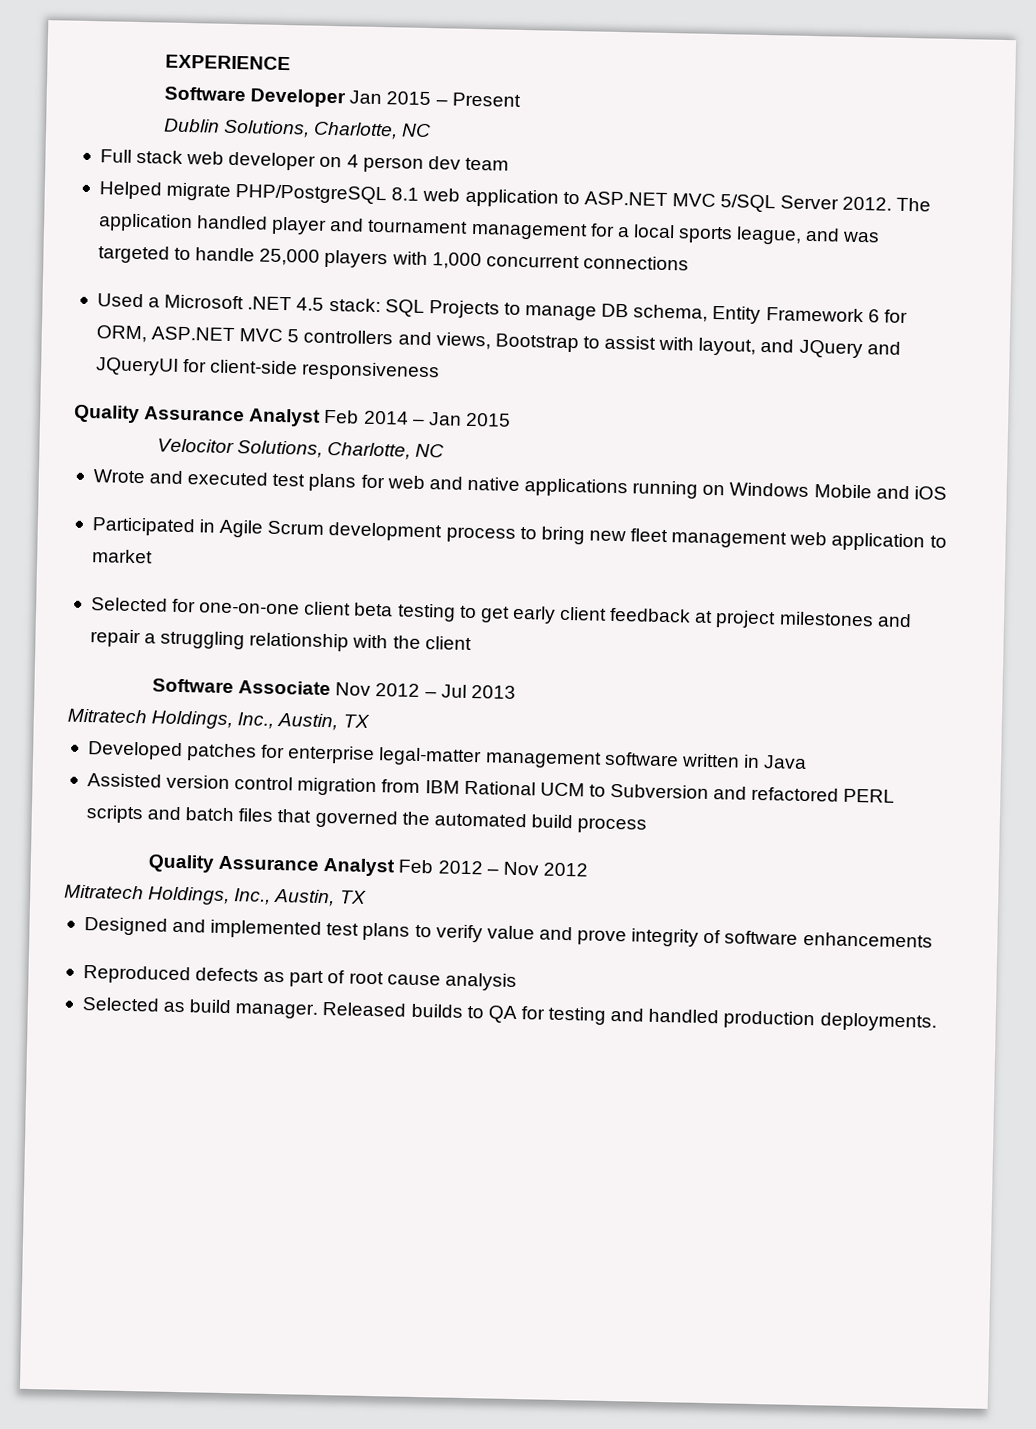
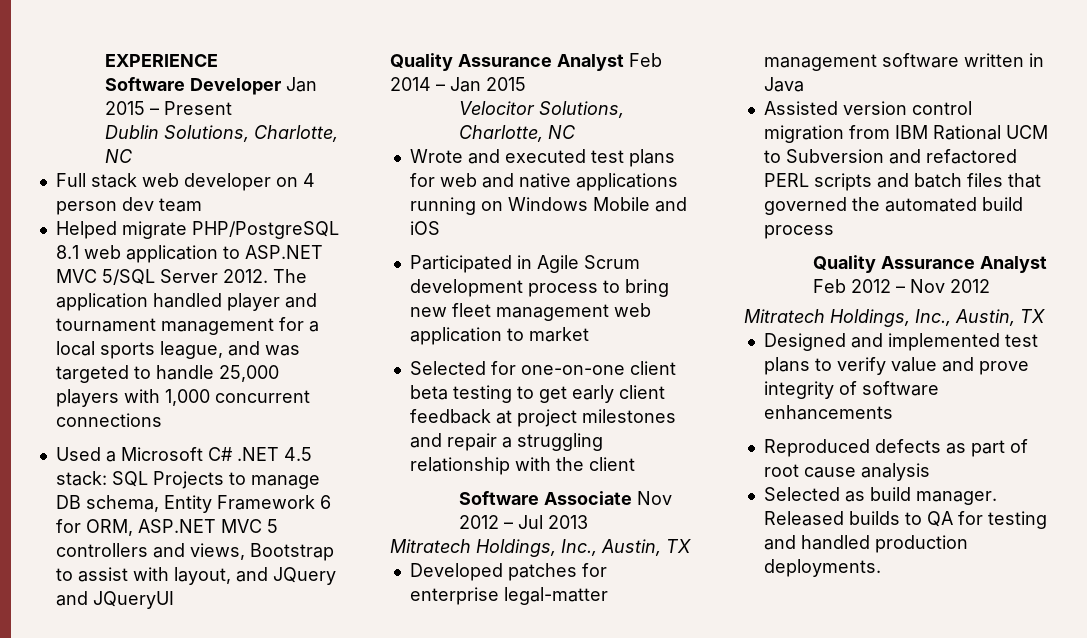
(245, 302) none -> [207,447,233,461] C#
[183,358,441,382] for client-side responsiveness -> (174, 600) none

